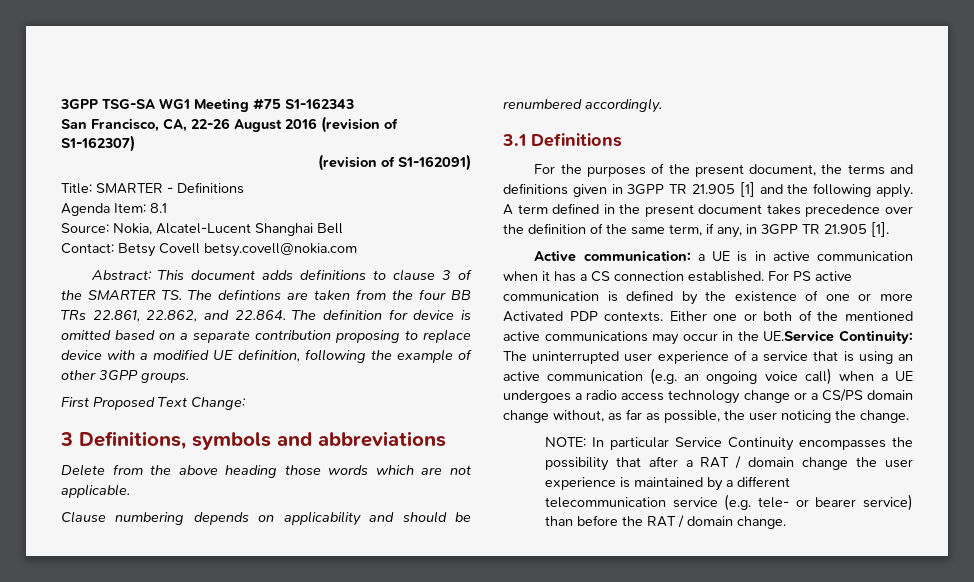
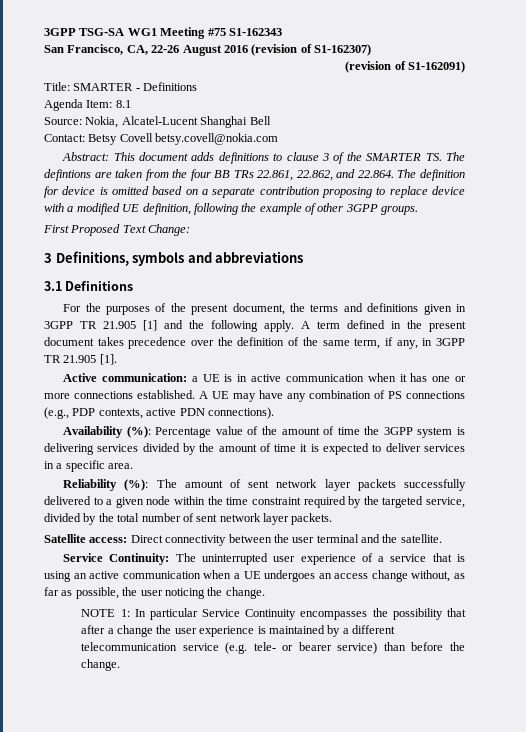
[61,464,471,478] [61,484,130,498] [61,511,471,526] [503,98,662,113] // Delete from the above heading those words which are not applicable. // Clause numbering depends on applicability and should be renumbered accordingly. -> (304, 257) none
[580,271,852,282] [503,290,913,305] [503,310,913,322] [503,330,835,345] a CS connection established. For PS active communication is defined by the existence of one or more Activated PDP contexts. Either one or both of the mentioned active communications may occur in the UE.Service -> [432,376,466,382] [44,390,465,402] [44,407,274,419] [63,426,465,438] [44,443,466,455] [44,460,134,472] [63,479,466,491] [44,496,466,508] [44,513,333,525] [44,534,442,546] [63,553,104,562] one or more connections established. A UE may have any combination of PS connections (e.g., PDP contexts, active PDN connections). // Availability (%): Percentage value of the amount of time the 3GPP system is delivering services divided by the amount of time it is expected to deliver services in a specific area. // Reliability (%): The amount of sent network layer packets successfully delivered to a given node within the time constraint required by the targeted service, divided by the total number of sent network layer packets. // Satellite access: Direct connectivity between the user terminal and the satellite. // Service
[650,368,913,385] [503,389,913,404] (e.g. an ongoing voice call) when a UE undergoes a radio access technology change or a CS/PS domain -> [203,570,369,582] when a UE undergoes an access
[544,437,586,447] NOTE: -> [81,609,130,617] NOTE 1:
[700,456,795,469] RAT / domain -> (114, 631) none
[646,515,733,528] RAT / domain -> (466, 646) none

